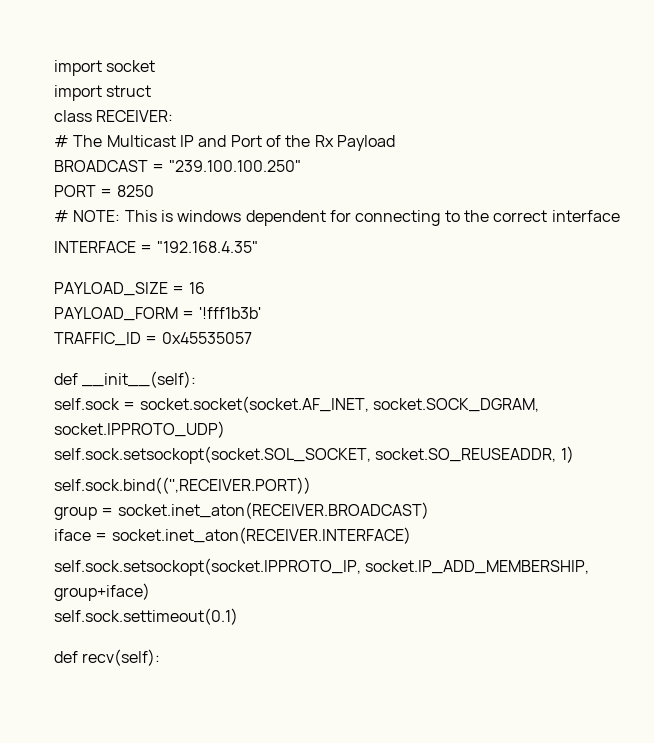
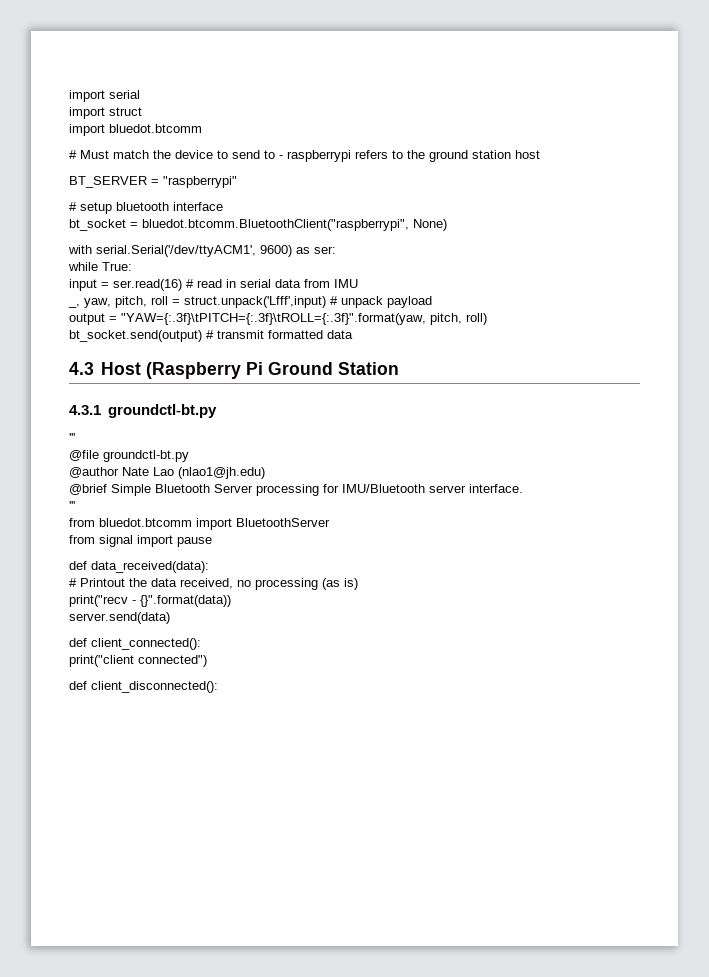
[54,60,156,76] import socket -> [69,90,140,102] import serial
[54,110,174,122] [54,135,395,151] [54,160,301,172] [54,185,154,197] [54,210,620,226] [54,241,258,253] [54,282,205,296] [54,307,261,321] [54,332,252,346] [54,371,197,388] [54,396,539,413] [54,421,225,438] [54,446,574,464] [54,477,311,494] [54,502,429,520] [54,527,411,544] [54,558,590,576] [54,583,150,601] [54,608,238,625] [54,649,161,666] class RECEIVER: // # The Multicast IP and Port of the Rx Payload // BROADCAST = "239.100.100.250" // PORT = 8250 // # NOTE: This is windows dependent for connecting to the correct interface // INTERFACE = "192.168.4.35" // PAYLOAD_SIZE = 16 // PAYLOAD_FORM = '!fff1b3b' // TRAFFIC_ID = 0x45535057 // def __init__(self): // self.sock = socket.socket(socket.AF_INET, socket.SOCK_DGRAM, socket.IPPROTO_UDP) // self.sock.setsockopt(socket.SOL_SOCKET, socket.SO_REUSEADDR, 1) // self.sock.bind(('',RECEIVER.PORT)) // group = socket.inet_aton(RECEIVER.BROADCAST) // iface = socket.inet_aton(RECEIVER.INTERFACE) // self.sock.setsockopt(socket.IPPROTO_IP, socket.IP_ADD_MEMBERSHIP, group+iface) // self.sock.settimeout(0.1) // def recv(self): -> [69,124,202,136] [69,150,540,162] [69,176,237,188] [69,202,223,214] [69,219,447,231] [68,245,336,257] [68,262,132,271] [69,279,358,291] [68,296,432,308] [69,313,487,325] [69,330,353,342] [69,362,399,379] [69,404,217,418] [69,433,75,442] [69,450,189,462] [69,467,265,479] [69,484,523,496] [69,501,75,510] [69,518,330,530] [69,535,212,547] [69,561,209,573] [69,578,358,590] [69,595,231,607] [69,612,170,624] [69,638,201,650] [69,655,207,667] [69,681,218,693] import bluedot.btcomm // # Must match the device to send to - raspberrypi refers to the ground station host // BT_SERVER = "raspberrypi" // # setup bluetooth interface // bt_socket = bluedot.btcomm.BluetoothClient("raspberrypi", None) // with serial.Serial('/dev/ttyACM1', 9600) as ser: // while True: // input = ser.read(16) # read in serial data from IMU // _, yaw, pitch, roll = struct.unpack('Lfff',input) # unpack payload // output = "YAW={:.3f}\tPITCH={:.3f}\tROLL={:.3f}".format(yaw, pitch, roll) // bt_socket.send(output) # transmit formatted data // 4.3 Host (Raspberry Pi Ground Station // 4.3.1 groundctl-bt.py // ''' // @file groundctl-bt.py // @author Nate Lao (nlao1@jh.edu) // @brief Simple Bluetooth Server processing for IMU/Bluetooth server interface. // ''' // from bluedot.btcomm import BluetoothServer // from signal import pause // def data_received(data): // # Printout the data received, no processing (as is) // print("recv - {}".format(data)) // server.send(data) // def client_connected(): // print("client connected") // def client_disconnected():

